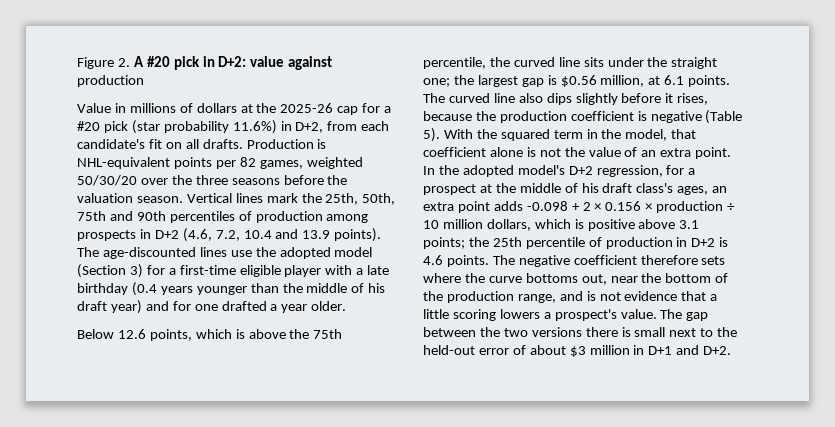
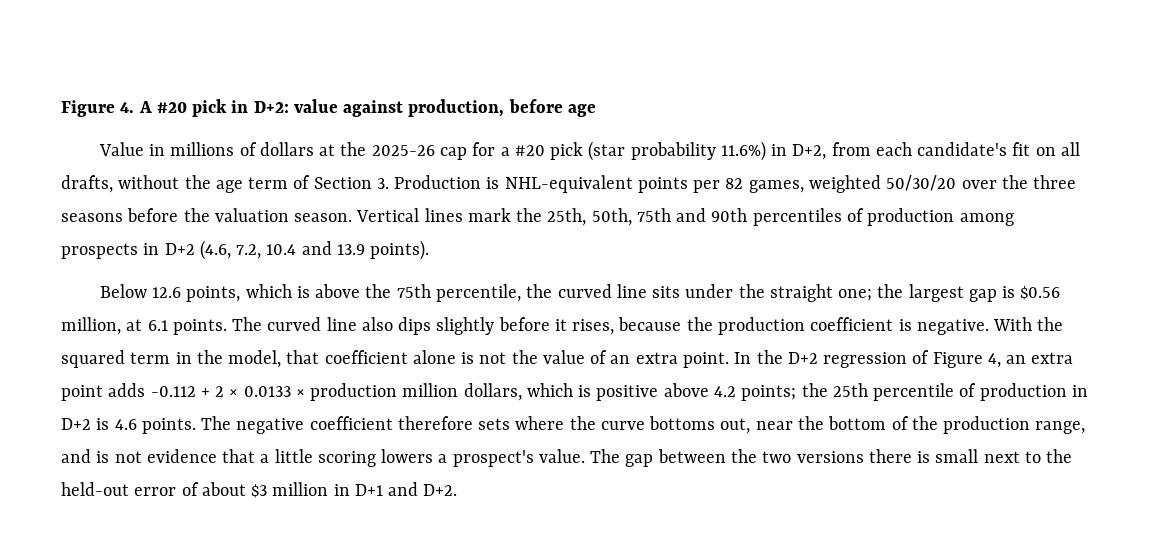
[77,57,130,69] Figure 2. -> [61,100,135,117] Figure 4.
[77,75,144,87] production -> [408,99,596,117] production, before age
[202,139,243,149] drafts. -> [61,175,389,193] drafts, without the age term of Section 3.
[77,247,373,259] [77,264,390,278] [77,282,386,296] [77,300,347,314] The age-discounted lines use the adopted model (Section 3) for a first-time eligible player with a late birthday (0.4 years younger than the middle of his draft year) and for one drafted a year older. -> (430, 250) none
[650,110,743,124] [423,128,440,142] negative (Table 5). -> [916,319,989,335] negative.
[462,165,696,177] [423,183,709,195] adopted model's D+2 regression, for a prospect at the middle of his draft class's ages, -> [787,350,1001,368] D+2 regression of Figure 4,
[526,201,568,211] -0.098 -> [150,386,196,397] -0.112
[605,201,642,211] 0.156 -> [243,386,291,397] 0.0133
[727,203,736,211] [423,220,439,229] ÷ 10 -> (398, 392) none
[679,220,700,229] 3.1 -> [713,386,736,397] 4.2

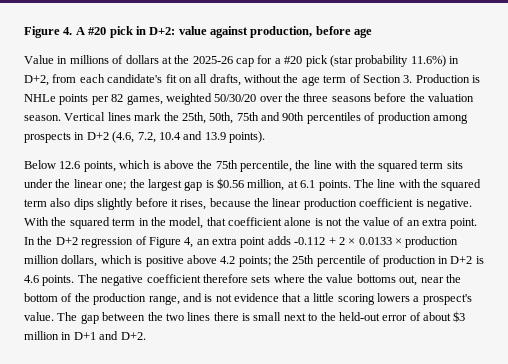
[504,175,633,193] NHL-equivalent -> [24,94,56,102] NHLe
[557,284,647,298] curved line -> [313,160,444,172] line with the squared term
[769,284,833,302] straight -> [73,179,103,188] linear
[267,317,357,331] curved line -> [377,179,482,191] [24,199,47,207] line with the squared term
(713, 324) none -> [272,198,302,207] linear
[600,421,645,430] curve -> [326,274,354,283] value
[796,451,864,463] versions -> [187,312,211,321] lines

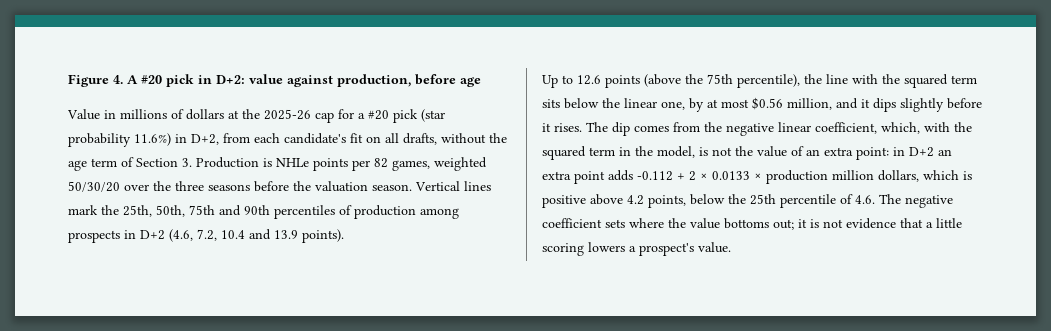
[24,160,194,172] Below 12.6 points, which is above -> [542,74,681,88] Up to 12.6 points (above
[240,160,292,172] percentile, -> [737,74,800,88] percentile),
[24,178,482,191] [24,198,472,210] [24,217,49,226] under the linear one; the largest gap is $0.56 million, at 6.1 points. The line with the squared term also dips slightly before it rises, because the linear production coefficient is negative. With -> [564,97,982,112] [542,122,950,136] below the linear one, by at most $0.56 million, and it dips slightly before it rises. The dip comes from the negative linear coefficient, which, with
[206,217,312,226] that coefficient alone -> (695, 152) none
[450,218,478,229] [24,236,194,248] point. In the D+2 regression of Figure 4, -> [856,147,934,160] point: in D+2
[238,256,271,267] points; -> [648,194,725,208] points, below
[382,255,484,267] [24,275,75,286] production in D+2 is 4.6 points. -> [855,195,875,204] 4.6.
[202,274,248,283] therefore -> (602, 223) none
[399,274,461,286] [24,293,202,305] out, near the bottom of the production range, and -> [773,219,807,230] out; it
[57,311,466,324] [24,331,146,340] The gap between the two lines there is small next to the held-out error of about $3 million in D+1 and D+2. -> (731, 247) none

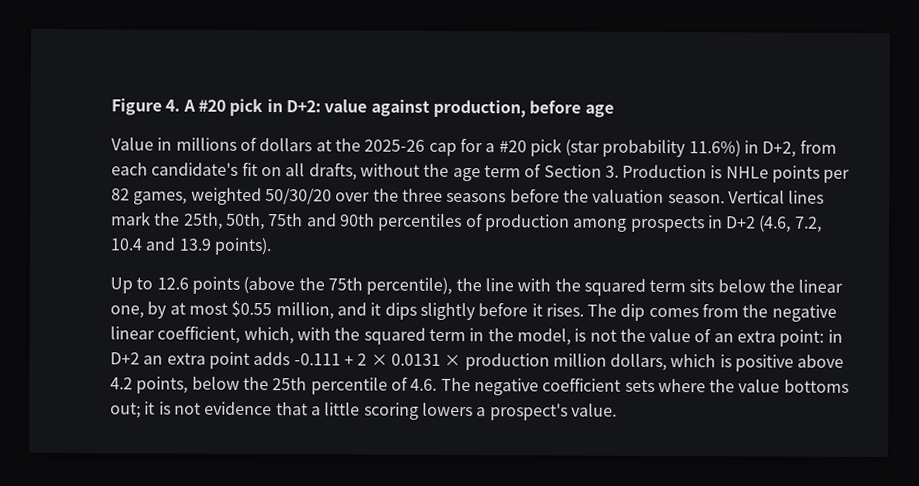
[752,97,783,110] $0.56 -> [231,300,273,318] $0.55
[637,171,673,181] -0.112 -> [293,353,341,366] -0.111
[712,171,750,180] 0.0133 -> [390,353,441,366] 0.0131

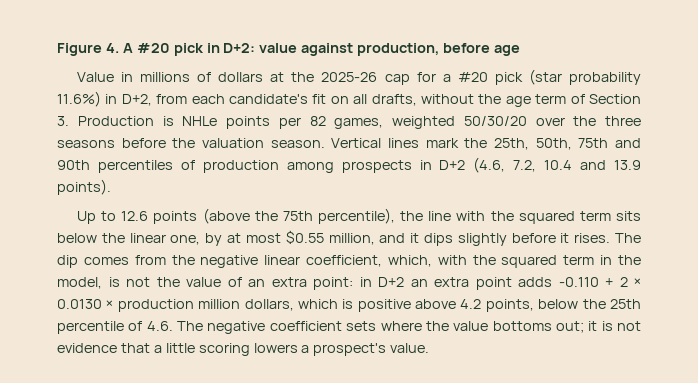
[293,353,341,366] -0.111 -> [558,277,599,287] -0.110
[390,353,441,366] 0.0131 -> [57,299,102,309] 0.0130

